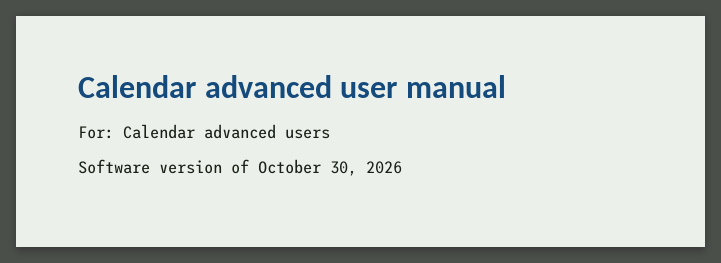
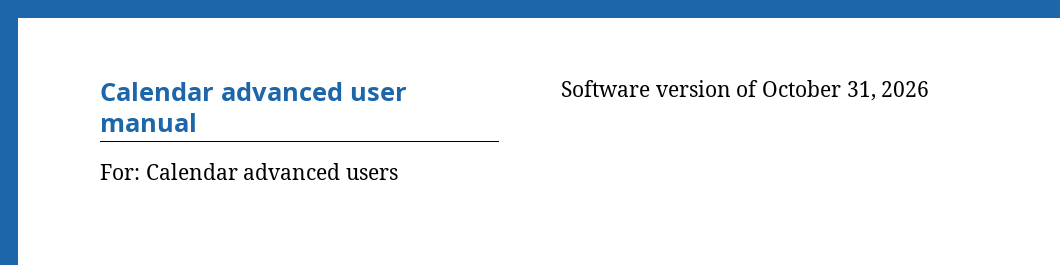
[330,161,357,176] 30, -> [846,81,876,101] 31,

